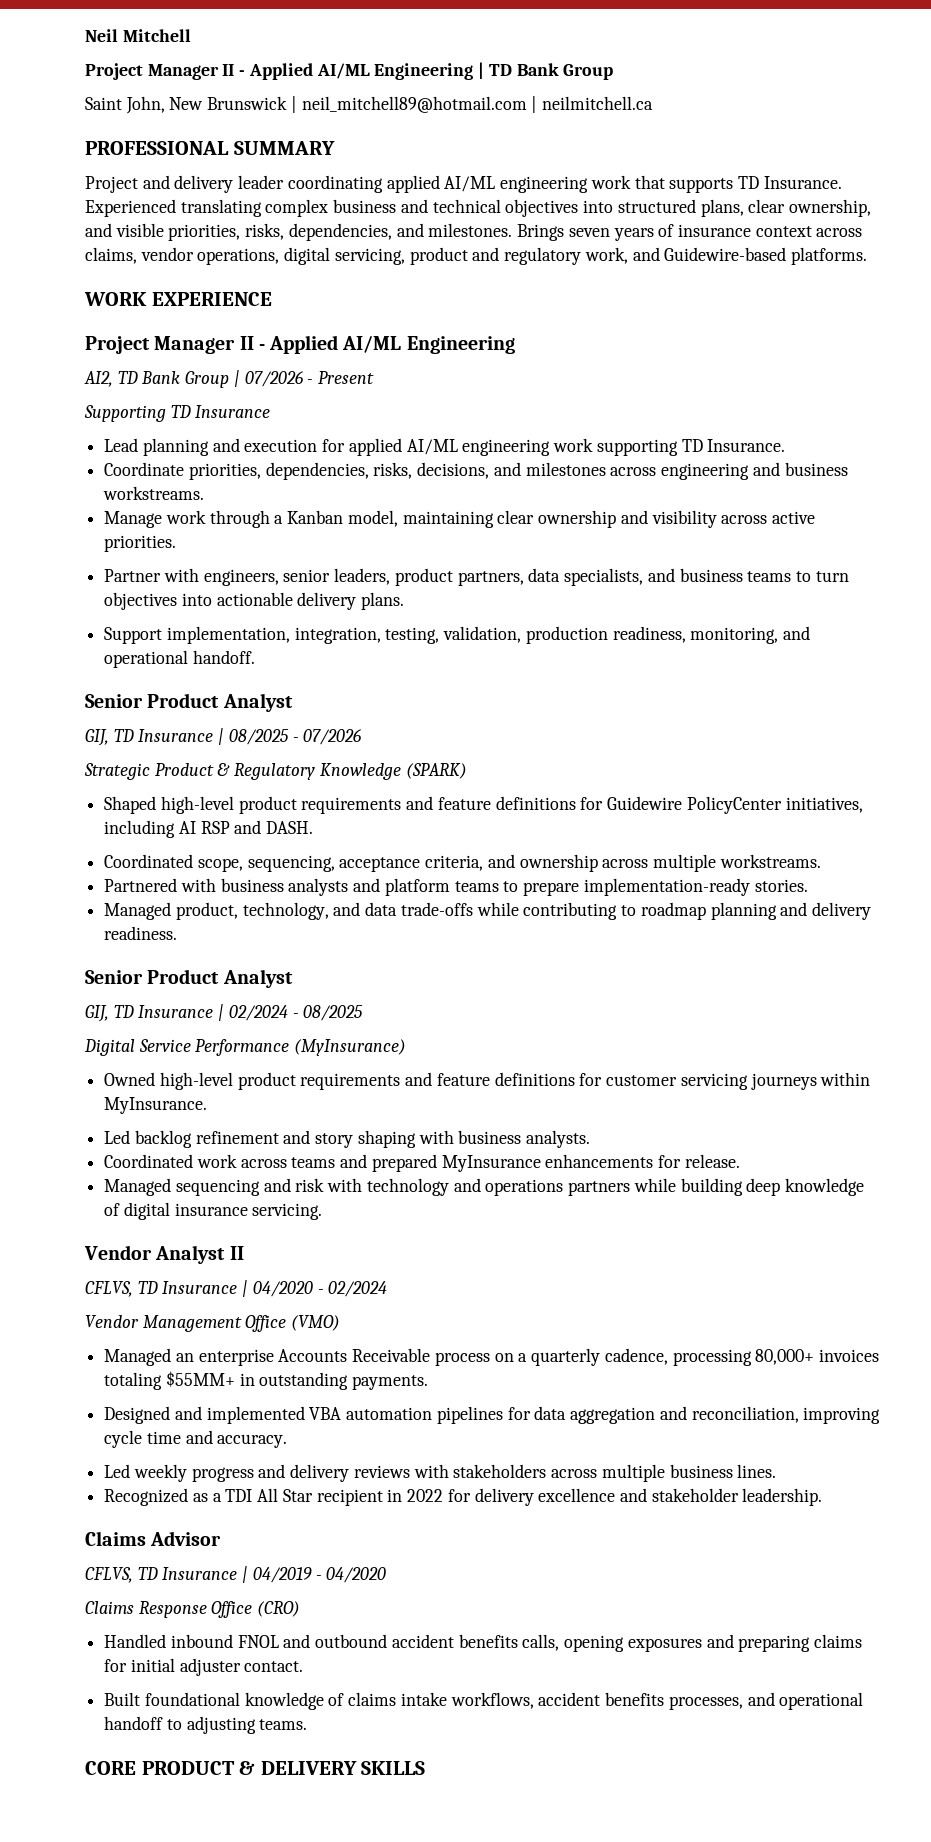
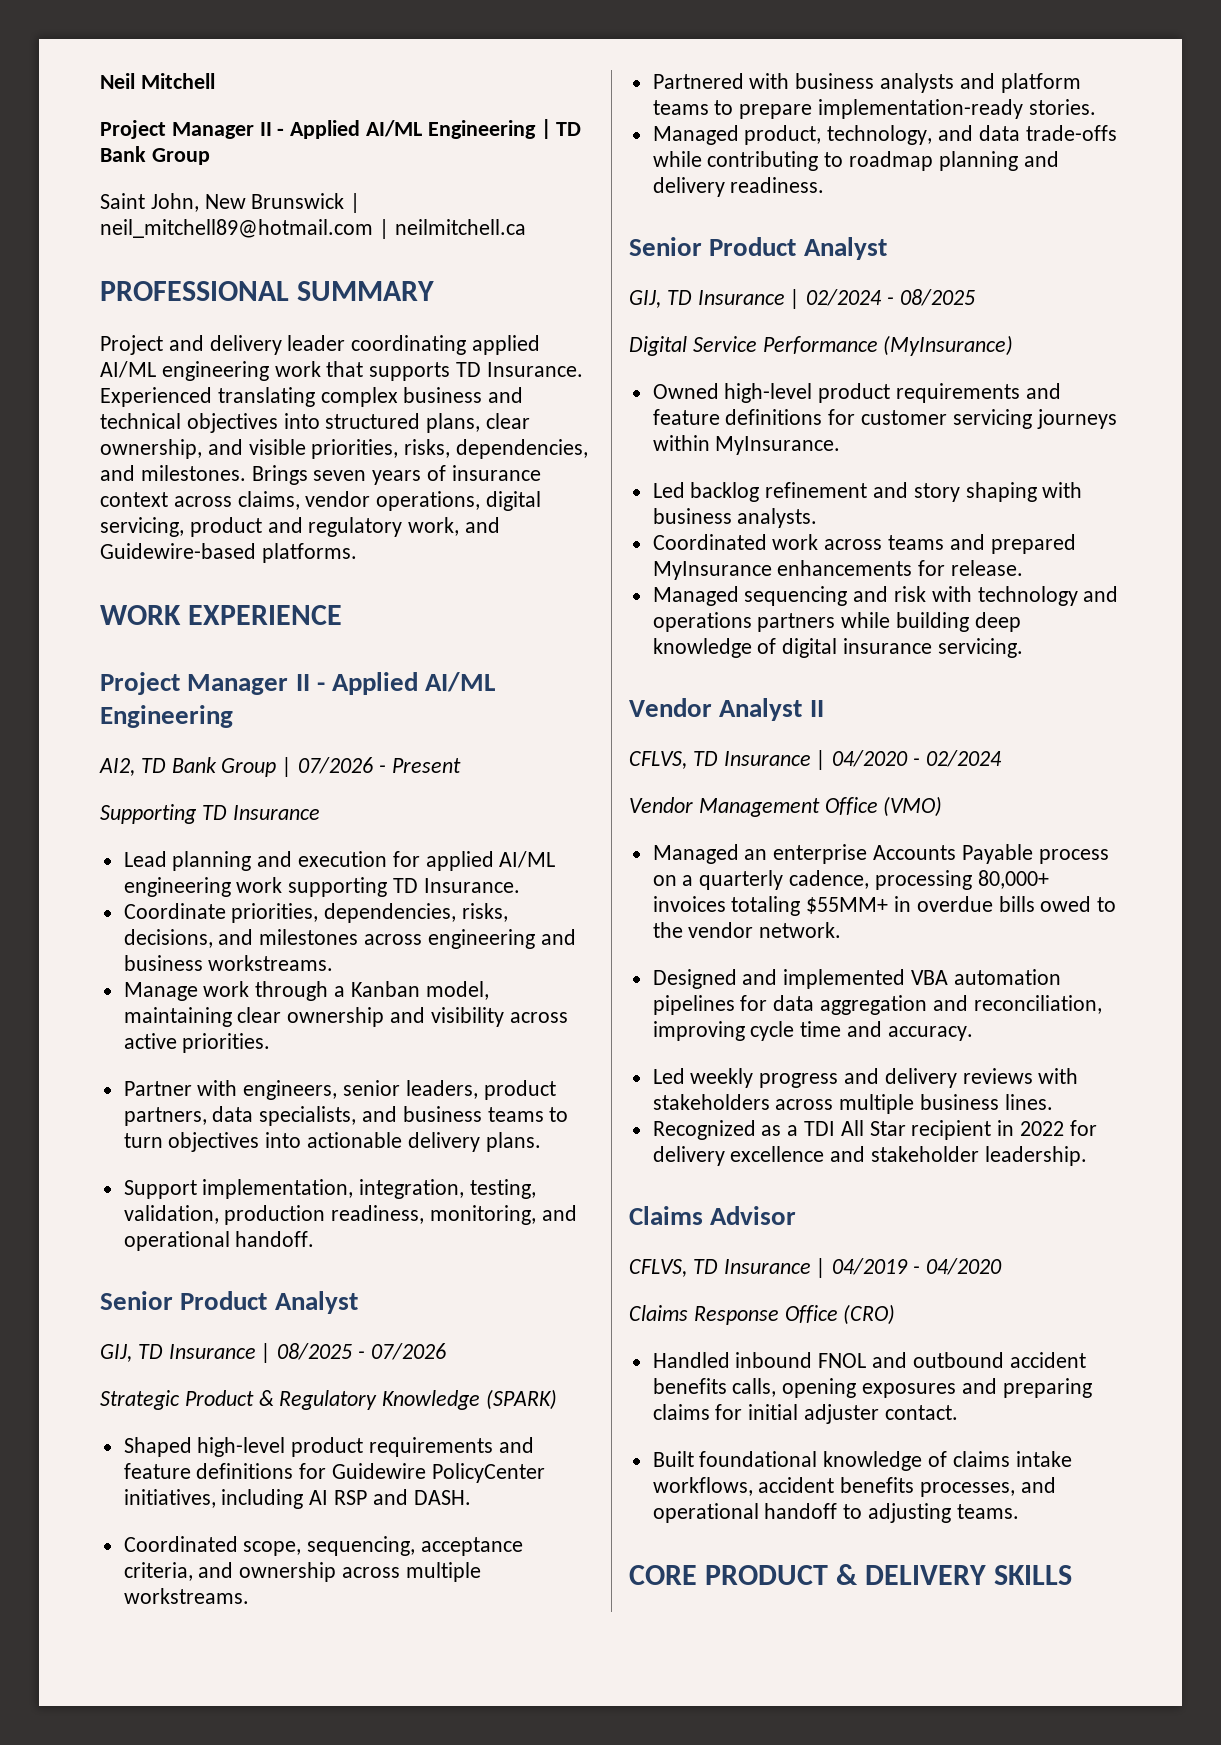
[352,1348,431,1362] Receivable -> [961,844,1033,864] Payable
[259,1372,429,1390] outstanding payments. -> [916,896,1117,912] [652,922,842,938] overdue bills owed to the vendor network.

